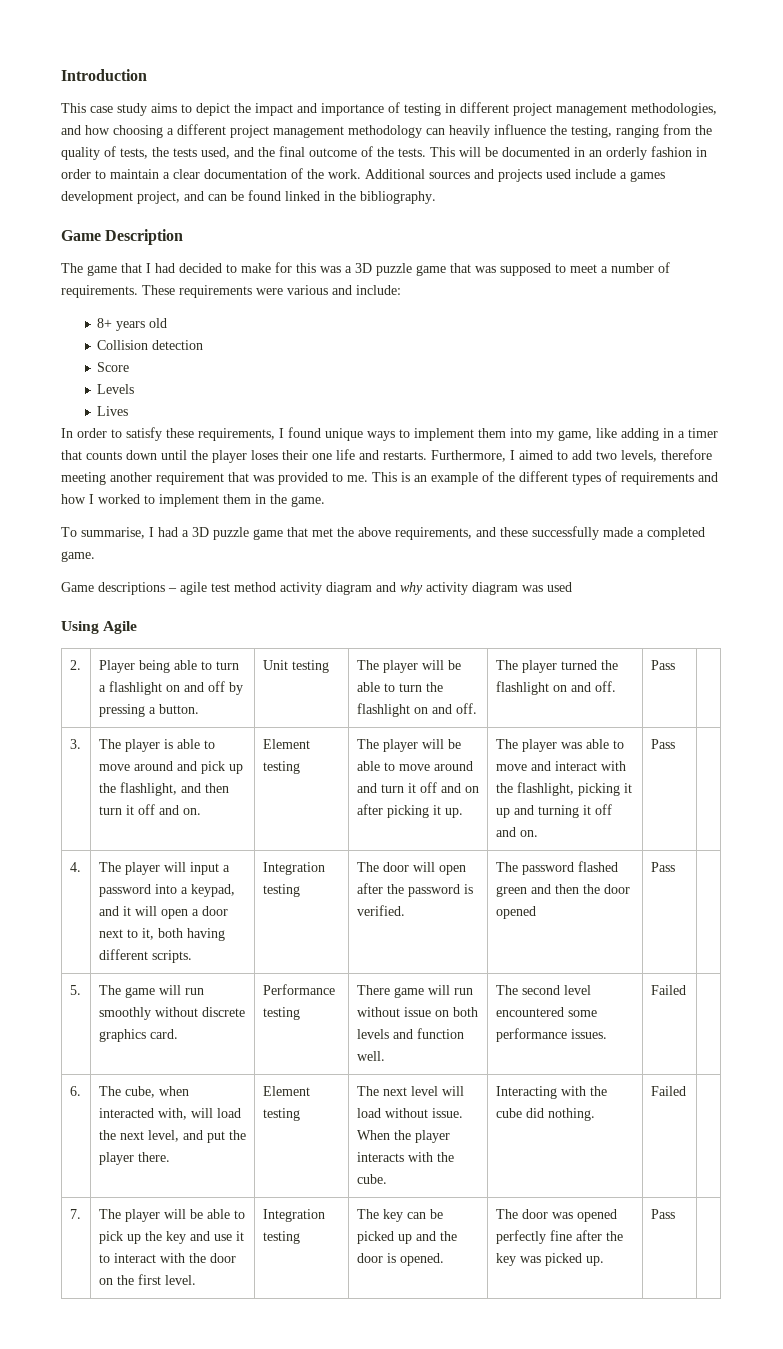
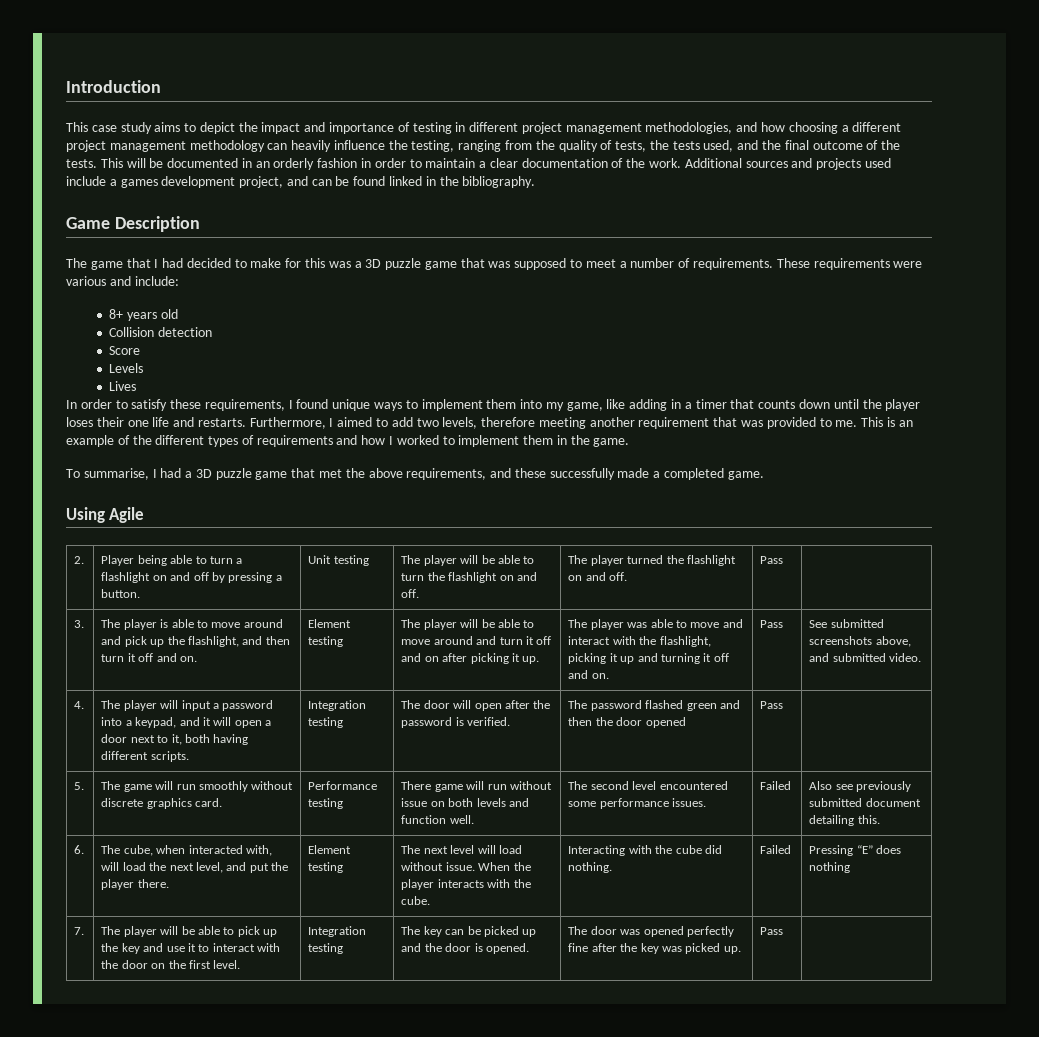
[61,582,572,595] // Game descriptions – agile test method activity diagram and why activity diagram was used -> (764, 475) none
(675, 744) none -> [809,619,884,628] [809,636,911,647] [809,653,922,662] See submitted screenshots above, and submitted video.
(686, 990) none -> [809,781,912,792] [809,798,921,807] [809,815,880,826] Also see previously submitted document detailing this.
(686, 1091) none -> [809,845,902,856] [809,862,851,873] Pressing “E” does nothing

